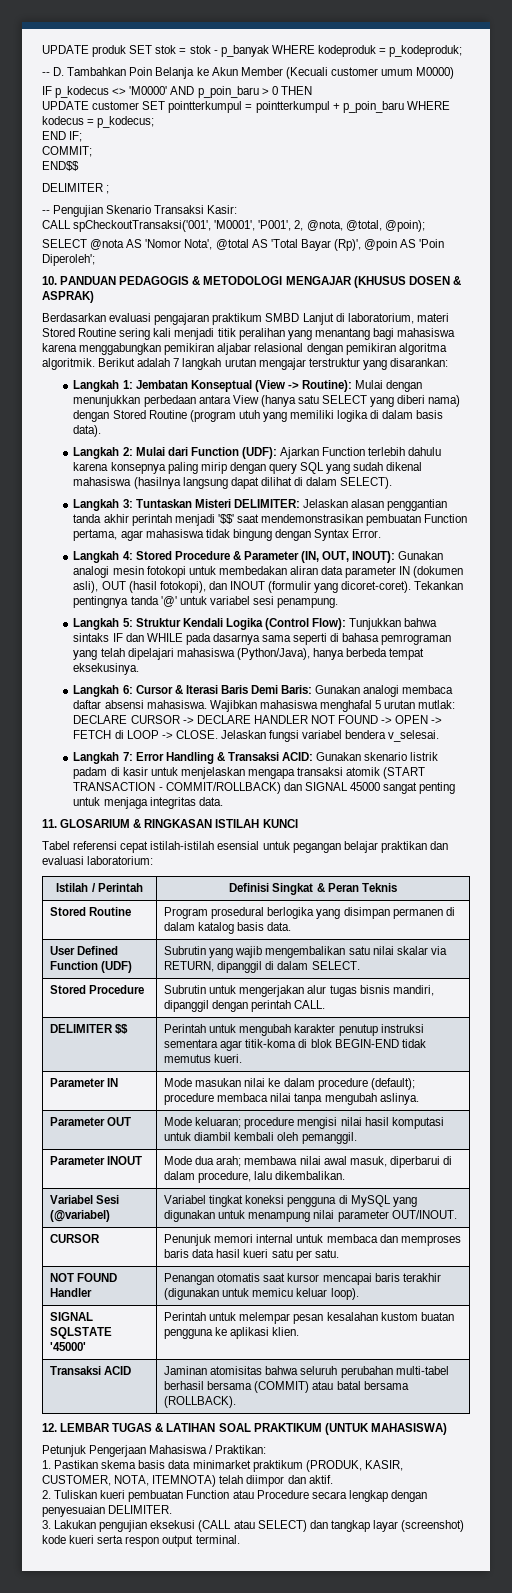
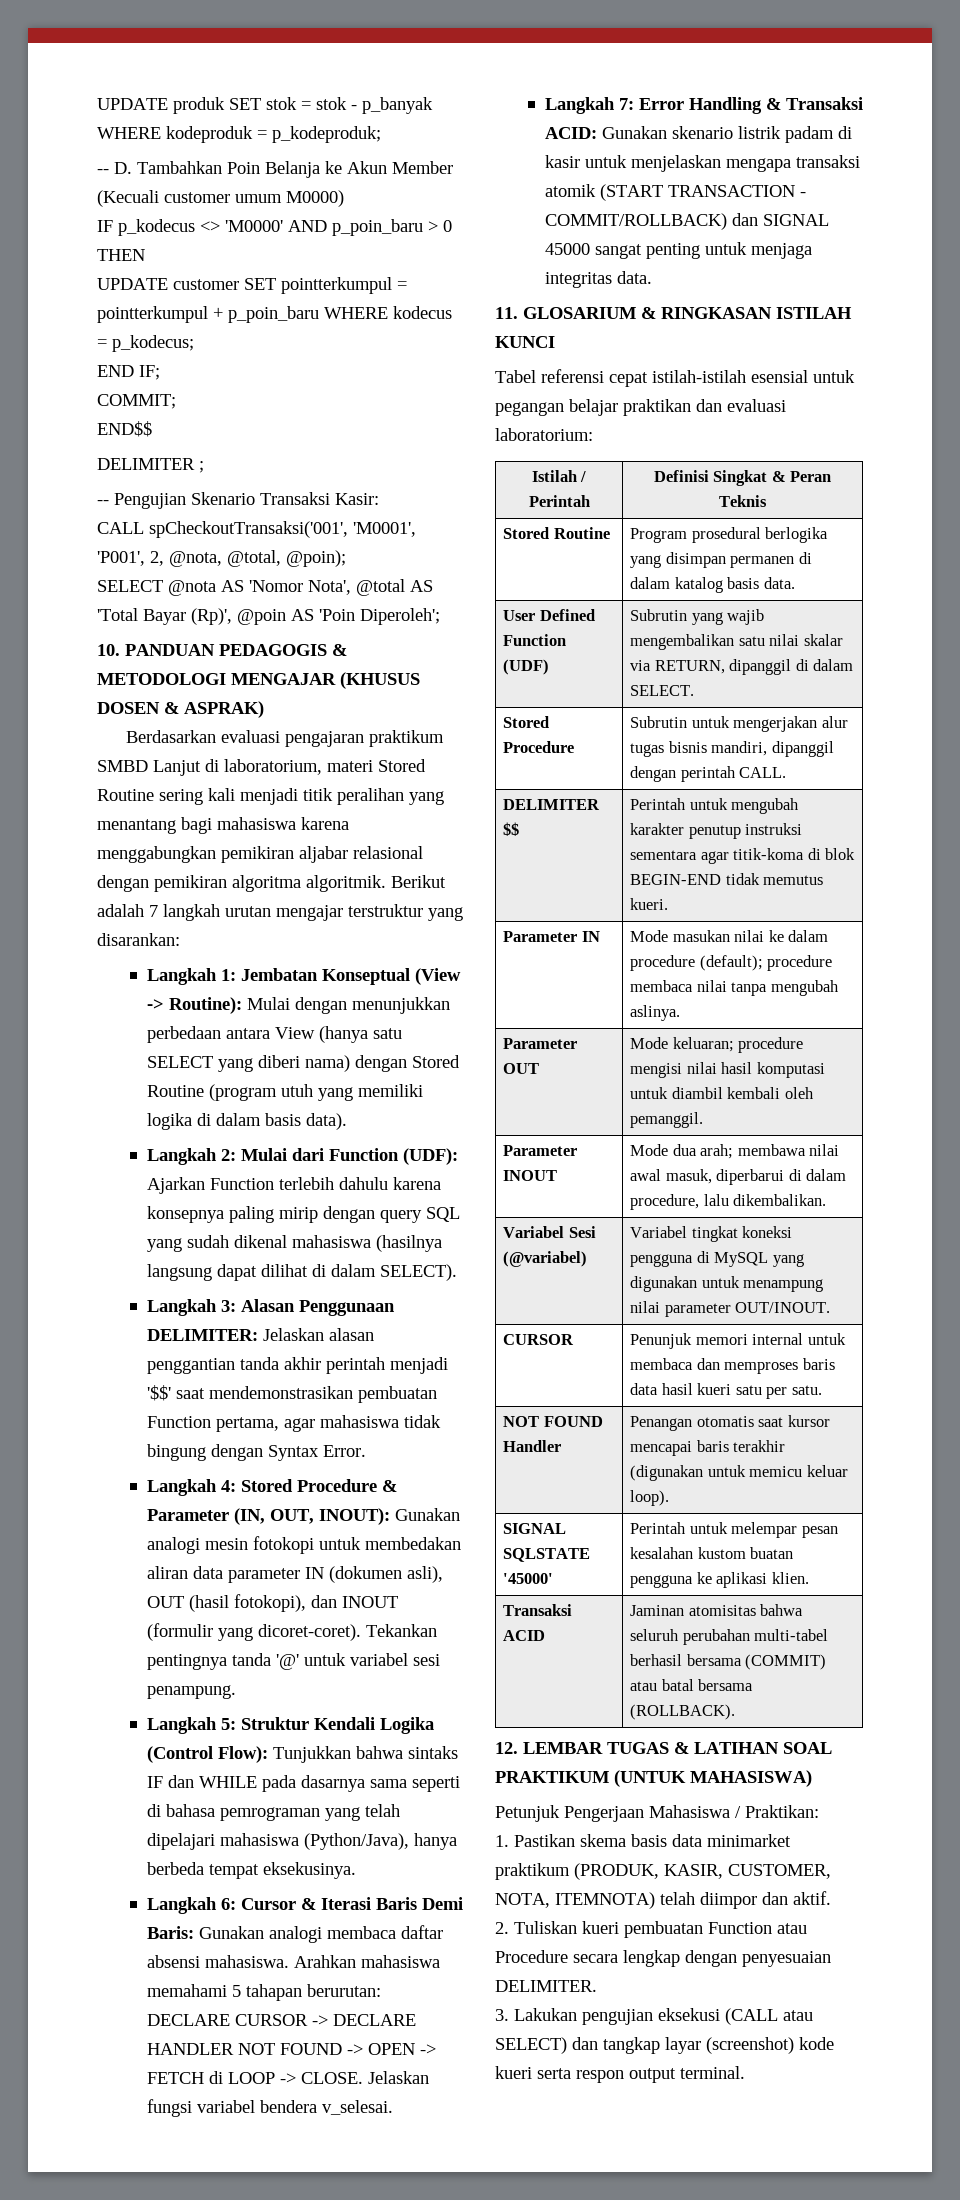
[135,499,231,508] Tuntaskan Misteri -> [240,1299,395,1316] Alasan Penggunaan
[209,700,456,712] Wajibkan mahasiswa menghafal 5 urutan mutlak: -> [293,1955,440,1968] [146,1984,381,2001] Arahkan mahasiswa memahami 5 tahapan berurutan:

